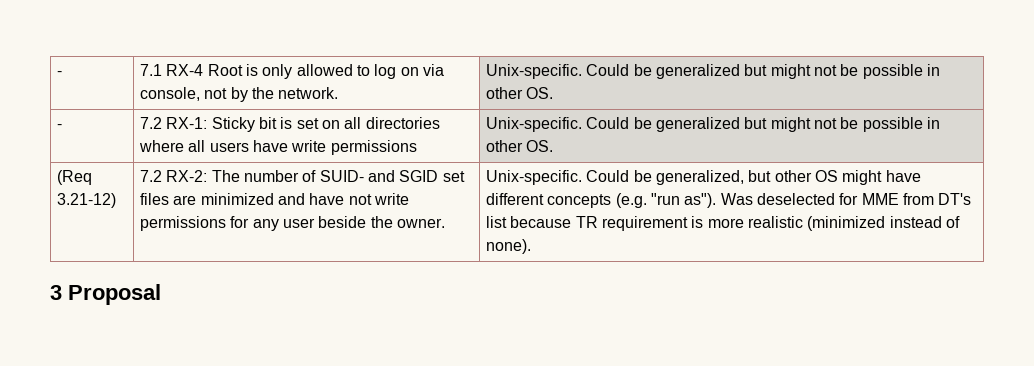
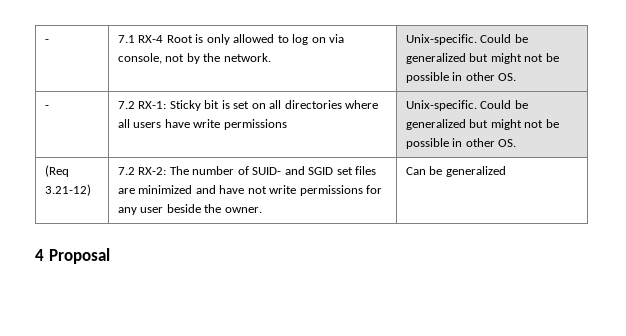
[486,170,921,185] [486,193,972,208] [486,216,960,231] [486,239,532,254] [50,285,62,300] Unix-specific. Could be generalized, but other OS might have different concepts (e.g. "run as"). Was deselected for MME from DT's list because TR requirement is more realistic (minimized instead of none). // 3 -> [405,166,506,177] [35,249,44,261] Can be generalized // 4

